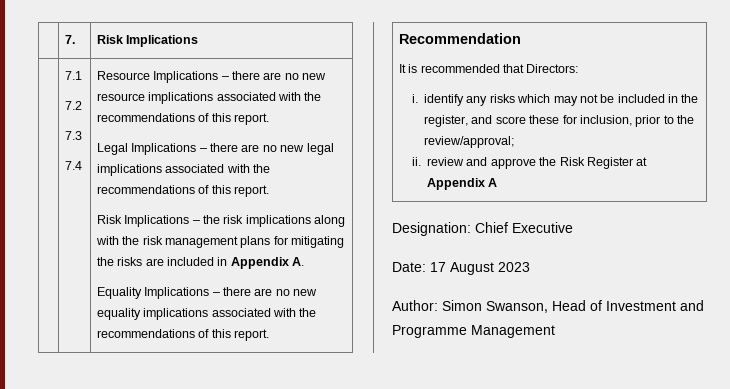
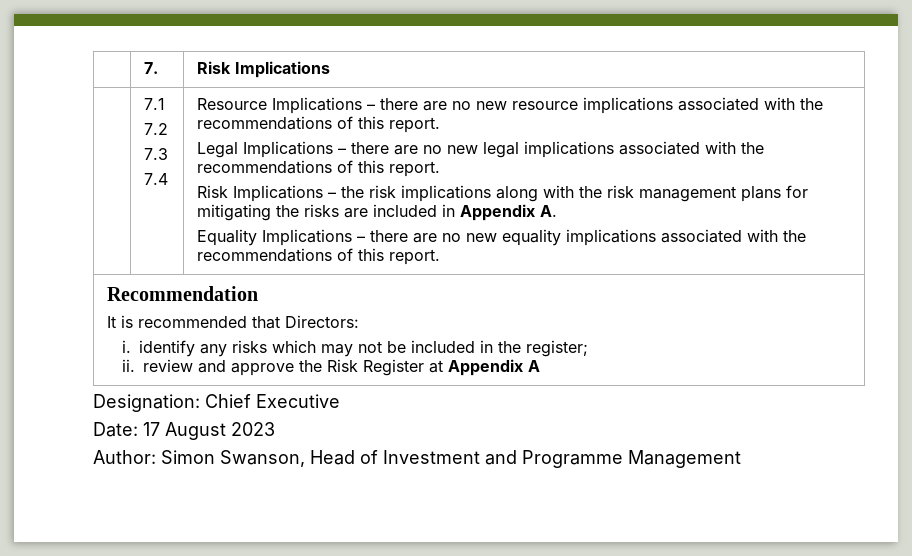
[424,115,695,127] [424,136,515,148] register, and score these for inclusion, prior to the review/approval; -> [525,340,588,357] register;

